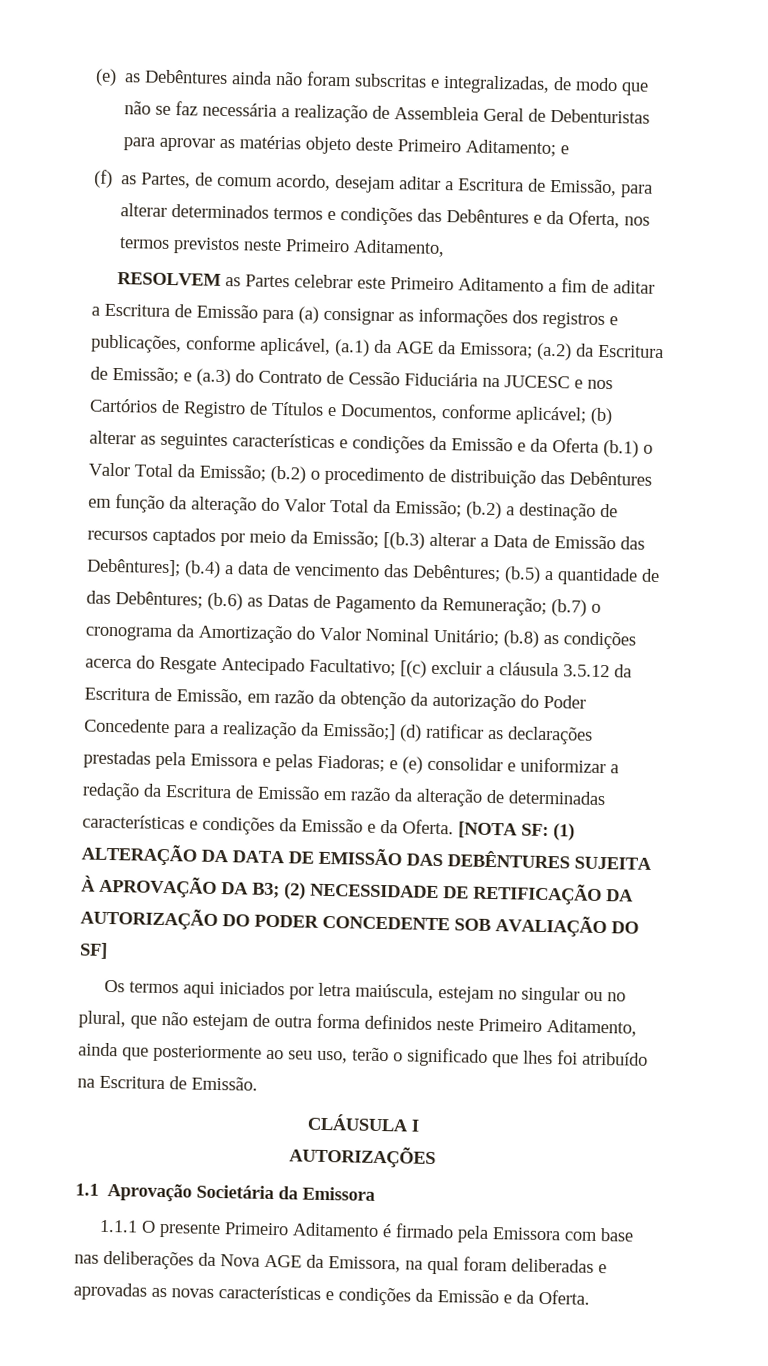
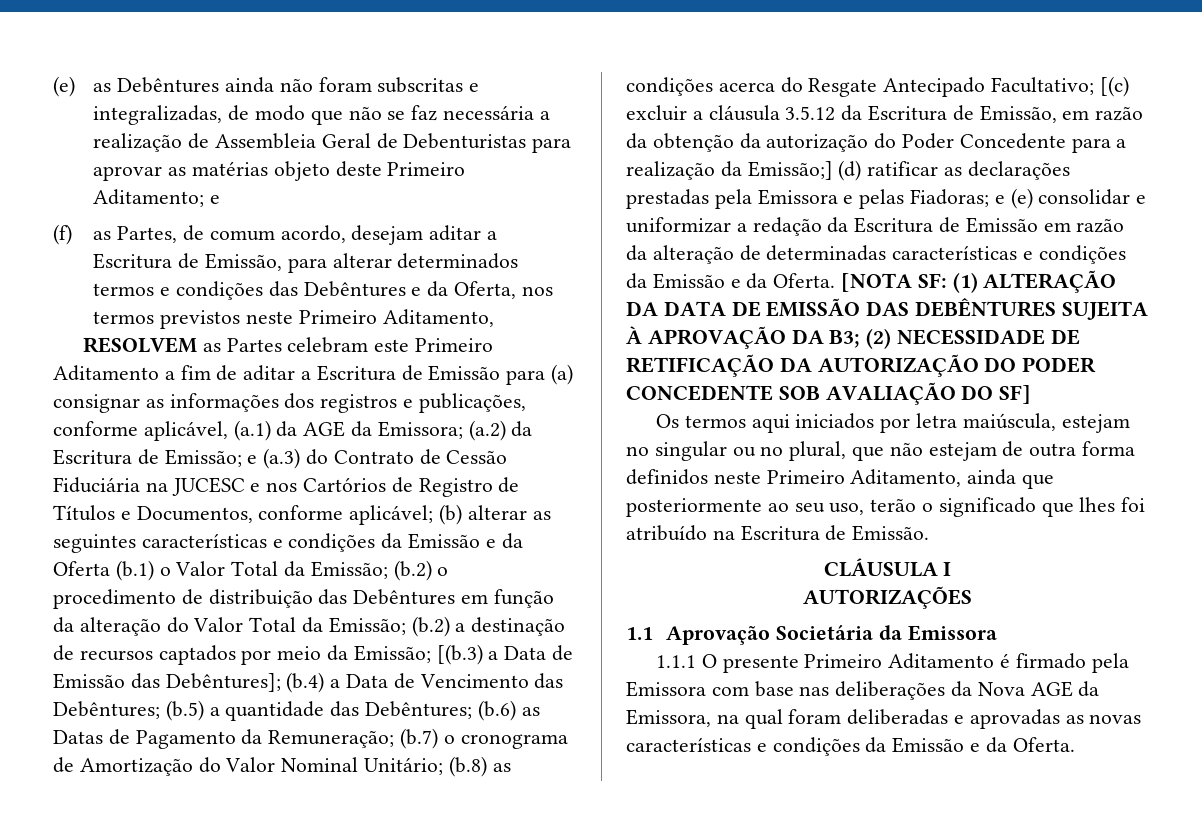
[293,274,353,289] celebrar -> [287,337,369,353] celebram
[429,532,476,547] alterar -> (483, 654) none
[237,561,380,577] data de vencimento -> [346,673,529,689] Data de Vencimento
[641,568,660,583] de -> (325, 711) none
[176,624,195,638] da -> [53,757,74,773] de

